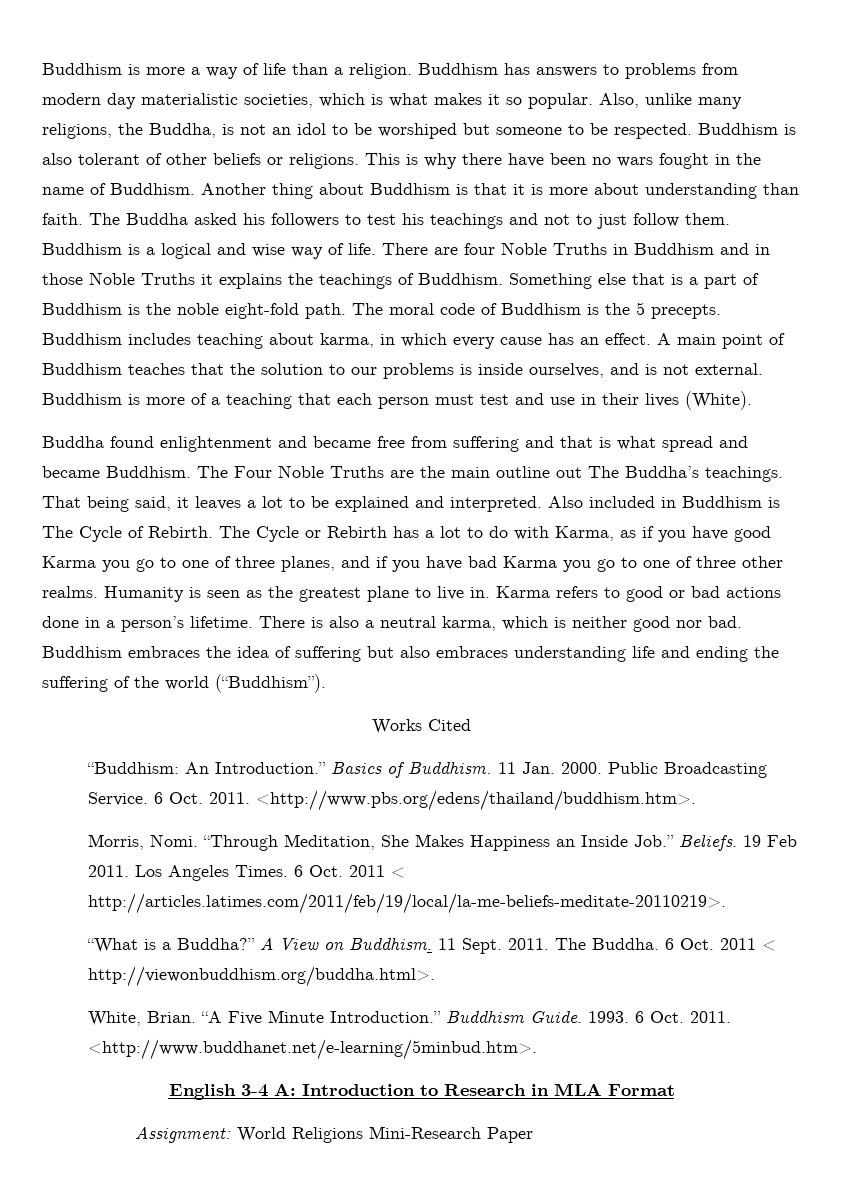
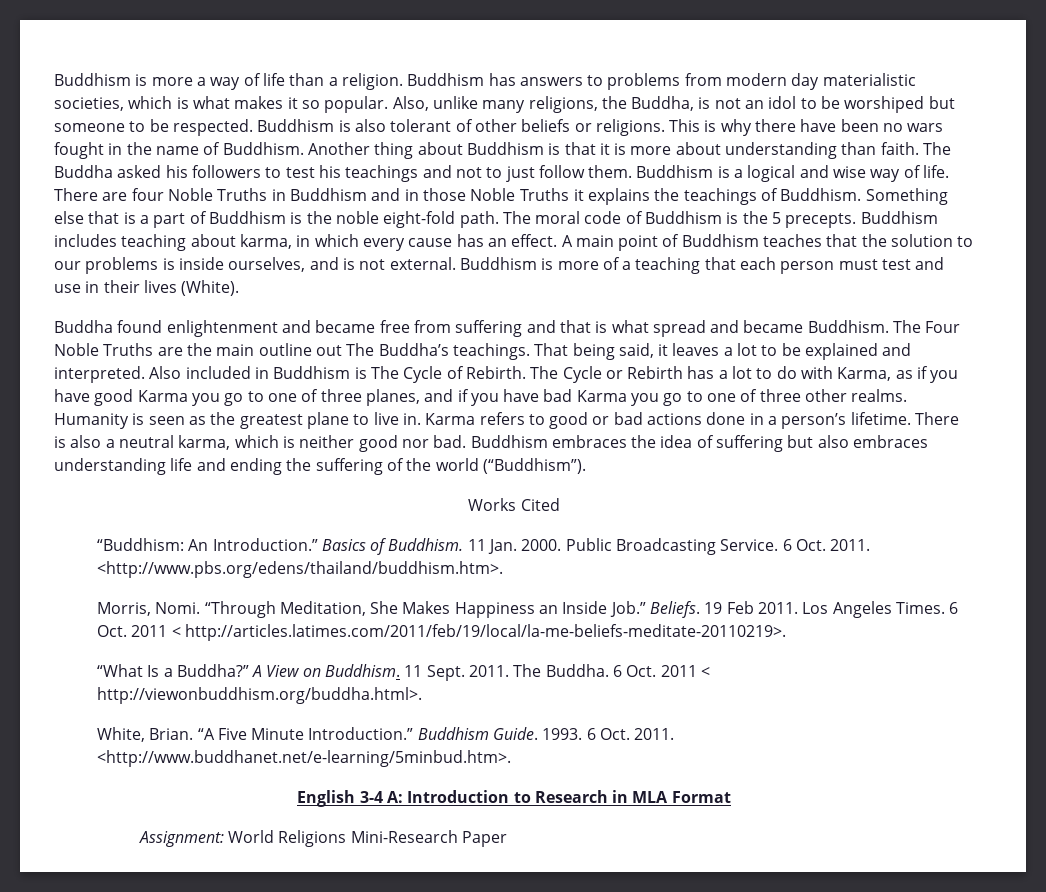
[144,939,157,950] is -> [147,665,160,677] Is

